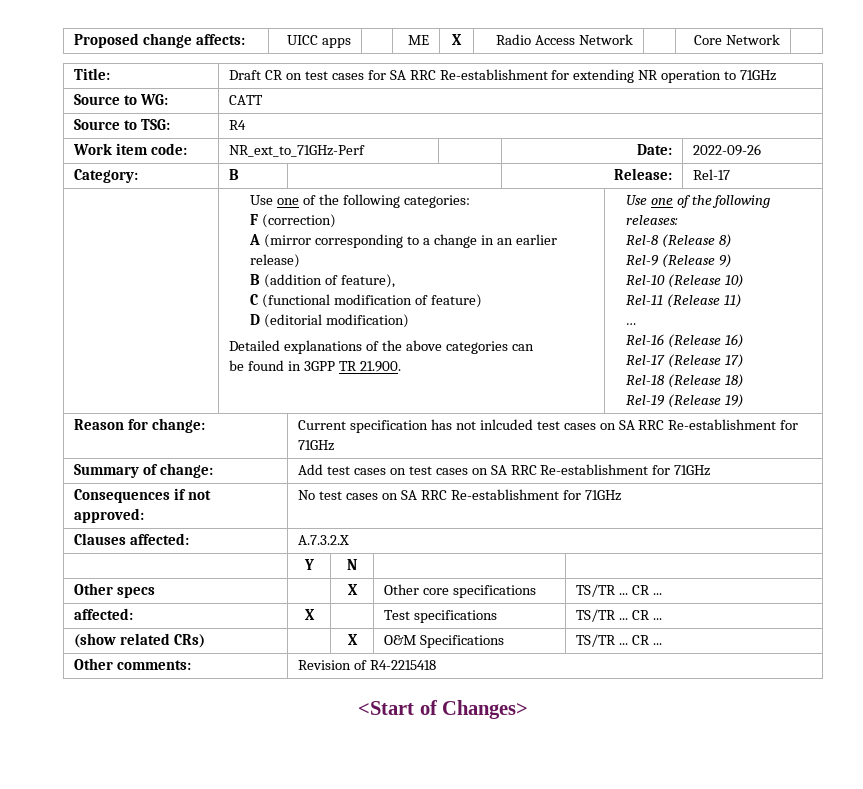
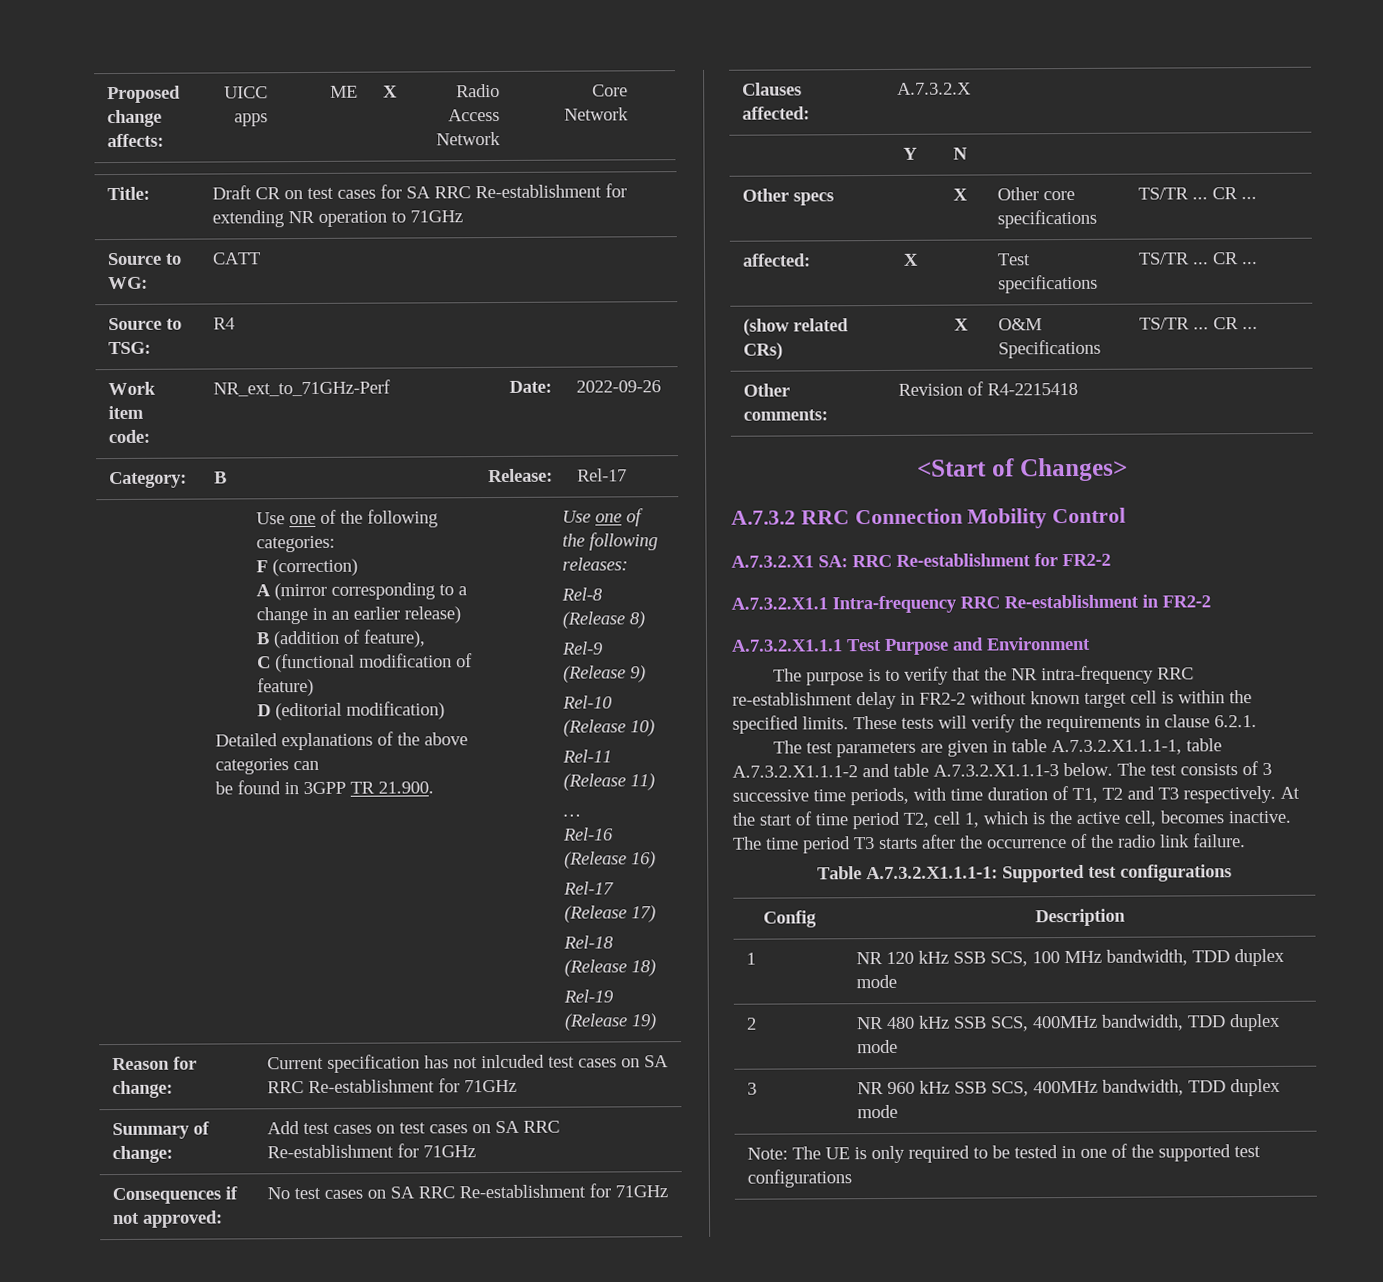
(529, 709) none -> [731,507,1127,529] [731,553,1111,568] [731,594,1211,614] [731,636,1091,655] [772,665,1194,686] [732,690,1252,710] [732,714,1257,734] [772,738,1222,758] [732,761,1272,778] [732,785,1300,806] [732,810,1291,830] [733,833,1246,854] [817,864,1232,883] [762,910,817,928] [1034,908,1126,927] [746,952,757,965] [856,948,1286,967] [856,974,898,989] [746,1017,758,1030] [856,1013,1282,1032] [857,1039,899,1054] [747,1082,758,1095] [857,1078,1282,1097] [857,1104,899,1119] [747,1143,1262,1164] [747,1169,853,1188] // A.7.3.2 RRC Connection Mobility Control // A.7.3.2.X1 SA: RRC Re-establishment for FR2-2 // A.7.3.2.X1.1 Intra-frequency RRC Re-establishment in FR2-2 // A.7.3.2.X1.1.1 Test Purpose and Environment // The purpose is to verify that the NR intra-frequency RRC re-establishment delay in FR2-2 without known target cell is within the specified limits. These tests will verify the requirements in clause 6.2.1. // The test parameters are given in table A.7.3.2.X1.1.1-1, table A.7.3.2.X1.1.1-2 and table A.7.3.2.X1.1.1-3 below. The test consists of 3 successive time periods, with time duration of T1, T2 and T3 respectively. At the start of time period T2, cell 1, which is the active cell, becomes inactive. The time period T3 starts after the occurrence of the radio link failure. // Table A.7.3.2.X1.1.1-1: Supported test configurations // Config | Description // 1 | NR 120 kHz SSB SCS, 100 MHz bandwidth, TDD duplex mode // 2 | NR 480 kHz SSB SCS, 400MHz bandwidth, TDD duplex mode // 3 | NR 960 kHz SSB SCS, 400MHz bandwidth, TDD duplex mode // Note: The UE is only required to be tested in one of the supported test configurations

